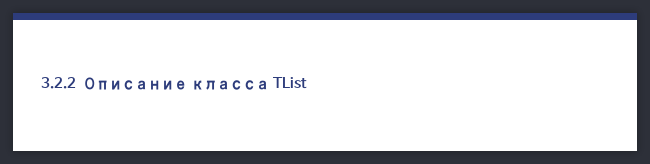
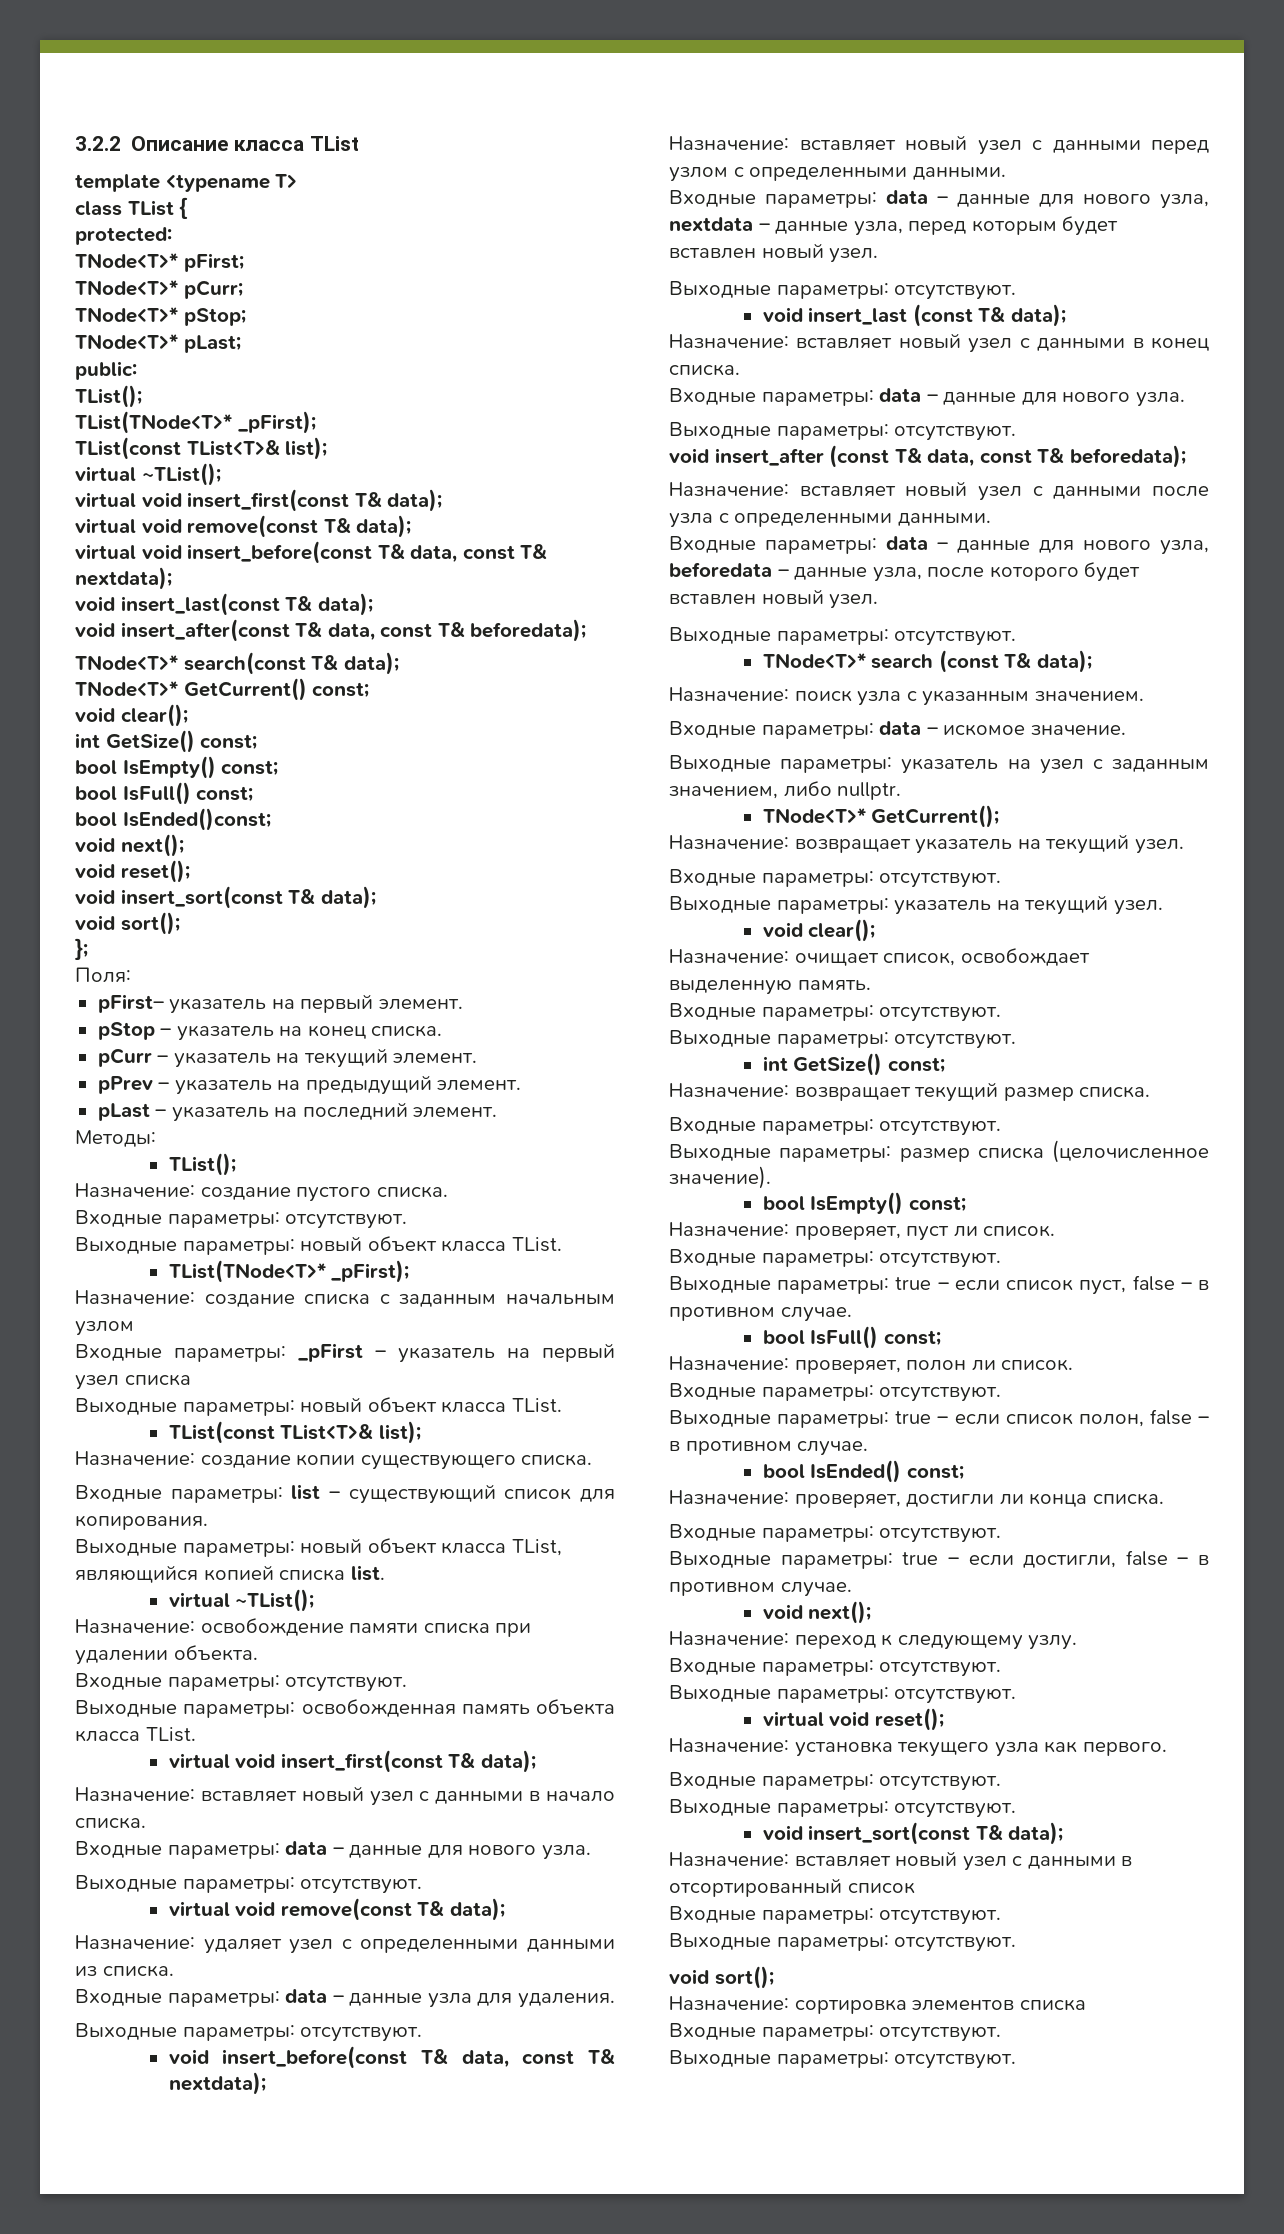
(307, 83) none -> [75,174,298,192] [75,197,189,219] [75,227,172,245] [75,253,244,272] [75,280,243,299] [75,307,246,326] [75,334,241,353] [75,361,137,380] [75,385,142,408] [75,411,316,434] [75,437,328,460] [75,463,221,486] [75,489,443,512] [75,515,412,538] [75,541,548,564] [75,567,172,590] [75,593,373,616] [75,619,587,642] [75,652,399,675] [75,678,370,701] [75,704,188,727] [75,730,258,753] [75,756,279,779] [75,782,254,805] [75,808,271,831] [75,834,184,857] [75,860,190,883] [75,886,376,909] [75,912,180,935] [75,938,88,960] [75,967,131,983] [97,994,463,1014] [97,1022,443,1041] [97,1048,478,1068] [97,1075,522,1095] [97,1102,498,1122] [75,1130,156,1147] [168,1153,236,1176] [75,1183,448,1202] [75,1210,408,1229] [75,1236,562,1255] [168,1260,410,1283] [75,1290,616,1307] [75,1321,134,1336] [75,1343,615,1363] [75,1374,191,1390] [75,1397,562,1416] [168,1421,421,1444] [75,1451,593,1470] [75,1484,615,1504] [75,1515,208,1530] [75,1538,562,1557] [75,1565,385,1583] [168,1589,315,1612] [75,1618,532,1637] [75,1645,258,1665] [75,1673,408,1692] [75,1699,615,1718] [75,1727,196,1742] [168,1750,536,1773] [75,1786,615,1806] [75,1817,146,1829] [75,1841,591,1860] [75,1875,423,1894] [168,1898,505,1921] [75,1935,616,1954] [75,1965,174,1977] [75,1989,615,2008] [75,2023,423,2042] [168,2046,615,2069] [168,2072,266,2095] [669,135,1209,155] [669,167,1006,182] [669,190,1209,209] [669,216,1119,236] [669,243,879,263] [669,281,1017,300] [762,304,1066,327] [669,333,1209,353] [669,364,740,376] [669,388,1185,407] [669,422,1017,441] [669,445,1186,468] [669,481,1209,501] [669,513,991,528] [669,536,1209,555] [669,562,1141,582] [669,589,879,609] [669,627,1017,646] [762,650,1092,673] [669,687,1144,706] [669,721,1126,739] [669,755,1209,774] [669,781,902,800] [762,805,1000,828] [669,834,1184,854] [669,869,1002,888] [669,895,1163,915] [762,919,876,942] [669,948,1090,966] [669,980,871,995] [669,1003,1002,1022] [669,1030,1017,1049] [762,1053,945,1076] [669,1082,1151,1102] [669,1117,1002,1136] [669,1140,1209,1163] [669,1166,771,1189] [762,1192,966,1215] [669,1222,1056,1241] [669,1249,1002,1268] [669,1275,1209,1295] [669,1307,852,1322] [762,1326,941,1349] [669,1356,1074,1374] [669,1383,1002,1402] [669,1409,1209,1428] [669,1441,869,1456] [762,1460,964,1483] [669,1490,1164,1508] [669,1524,1002,1543] [669,1550,1209,1569] [669,1582,852,1597] [762,1601,872,1624] [669,1631,1078,1650] [669,1658,1002,1677] [669,1685,1017,1704] [762,1708,944,1731] [669,1738,1167,1757] [669,1772,1002,1791] [669,1799,1017,1818] [762,1822,1064,1845] [669,1851,1133,1871] [669,1878,915,1897] [669,1906,1002,1925] [669,1933,1017,1952] [669,1966,774,1989] [669,1996,1086,2014] [669,2023,1002,2042] [669,2050,1017,2069] // template <typename T> // class TList { // protected: // TNode<T>* pFirst; // TNode<T>* pCurr; // TNode<T>* pStop; // TNode<T>* pLast; // public: // TList(); // TList(TNode<T>* _pFirst); // TList(const TList<T>& list); // virtual ~TList(); // virtual void insert_first(const T& data); // virtual void remove(const T& data); // virtual void insert_before(const T& data, const T& nextdata); // void insert_last(const T& data); // void insert_after(const T& data, const T& beforedata); // TNode<T>* search(const T& data); // TNode<T>* GetCurrent() const; // void clear(); // int GetSize() const; // bool IsEmpty() const; // bool IsFull() const; // bool IsEnded()const; // void next(); // void reset(); // void insert_sort(const T& data); // void sort(); // }; // Поля: // pFirst– указатель на первый элемент. // pStop – указатель на конец списка. // pCurr – указатель на текущий элемент. // pPrev – указатель на предыдущий элемент. // pLast – указатель на последний элемент. // Методы: // TList(); // Назначение: создание пустого списка. // Входные параметры: отсутствуют. // Выходные параметры: новый объект класса TList. // TList(TNode<T>* _pFirst); // Назначение: создание списка с заданным начальным узлом // Входные параметры: _pFirst – указатель на первый узел списка // Выходные параметры: новый объект класса TList. // TList(const TList<T>& list); // Назначение: создание копии существующего списка. // Входные параметры: list – существующий список для копирования. // Выходные параметры: новый объект класса TList, являющийся копией списка list. // virtual ~TList(); // Назначение: освобождение памяти списка при удалении объекта. // Входные параметры: отсутствуют. // Выходные параметры: освобожденная память объекта класса TList. // virtual void insert_first(const T& data); // Назначение: вставляет новый узел с данными в начало списка. // Входные параметры: data – данные для нового узла. // Выходные параметры: отсутствуют. // virtual void remove(const T& data); // Назначение: удаляет узел с определенными данными из списка. // Входные параметры: data – данные узла для удаления. // Выходные параметры: отсутствуют. // void insert_before(const T& data, const T& nextdata); // Назначение: вставляет новый узел с данными перед узлом с определенными данными. // Входные параметры: data – данные для нового узла, nextdata – данные узла, перед которым будет вставлен новый узел. // Выходные параметры: отсутствуют. // void insert_last (const T& data); // Назначение: вставляет новый узел с данными в конец списка. // Входные параметры: data – данные для нового узла. // Выходные параметры: отсутствуют. // void insert_after (const T& data, const T& beforedata); // Назначение: вставляет новый узел с данными после узла с определенными данными. // Входные параметры: data – данные для нового узла, beforedata – данные узла, после которого будет вставлен новый узел. // Выходные параметры: отсутствуют. // TNode<T>* search (const T& data); // Назначение: поиск узла с указанным значением. // Входные параметры: data – искомое значение. // Выходные параметры: указатель на узел с заданным значением, либо nullptr. // TNode<T>* GetCurrent(); // Назначение: возвращает указатель на текущий узел. // Входные параметры: отсутствуют. // Выходные параметры: указатель на текущий узел. // void clear(); // Назначение: очищает список, освобождает выделенную память. // Входные параметры: отсутствуют. // Выходные параметры: отсутствуют. // int GetSize() const; // Назначение: возвращает текущий размер списка. // Входные параметры: отсутствуют. // Выходные параметры: размер списка (целочисленное значение). // bool IsEmpty() const; // Назначение: проверяет, пуст ли список. // Входные параметры: отсутствуют. // Выходные параметры: true – если список пуст, false – в противном случае. // bool IsFull() const; // Назначение: проверяет, полон ли список. // Входные параметры: отсутствуют. // Выходные параметры: true – если список полон, false – в противном случае. // bool IsEnded() const; // Назначение: проверяет, достигли ли конца списка. // Входные параметры: отсутствуют. // Выходные параметры: true – если достигли, false – в противном случае. // void next(); // Назначение: переход к следующему узлу. // Входные параметры: отсутствуют. // Выходные параметры: отсутствуют. // virtual void reset(); // Назначение: установка текущего узла как первого. // Входные параметры: отсутствуют. // Выходные параметры: отсутствуют. // void insert_sort(const T& data); // Назначение: вставляет новый узел с данными в отсортированный список // Входные параметры: отсутствуют. // Выходные параметры: отсутствуют. // void sort(); // Назначение: сортировка элементов списка // Входные параметры: отсутствуют. // Выходные параметры: отсутствуют.

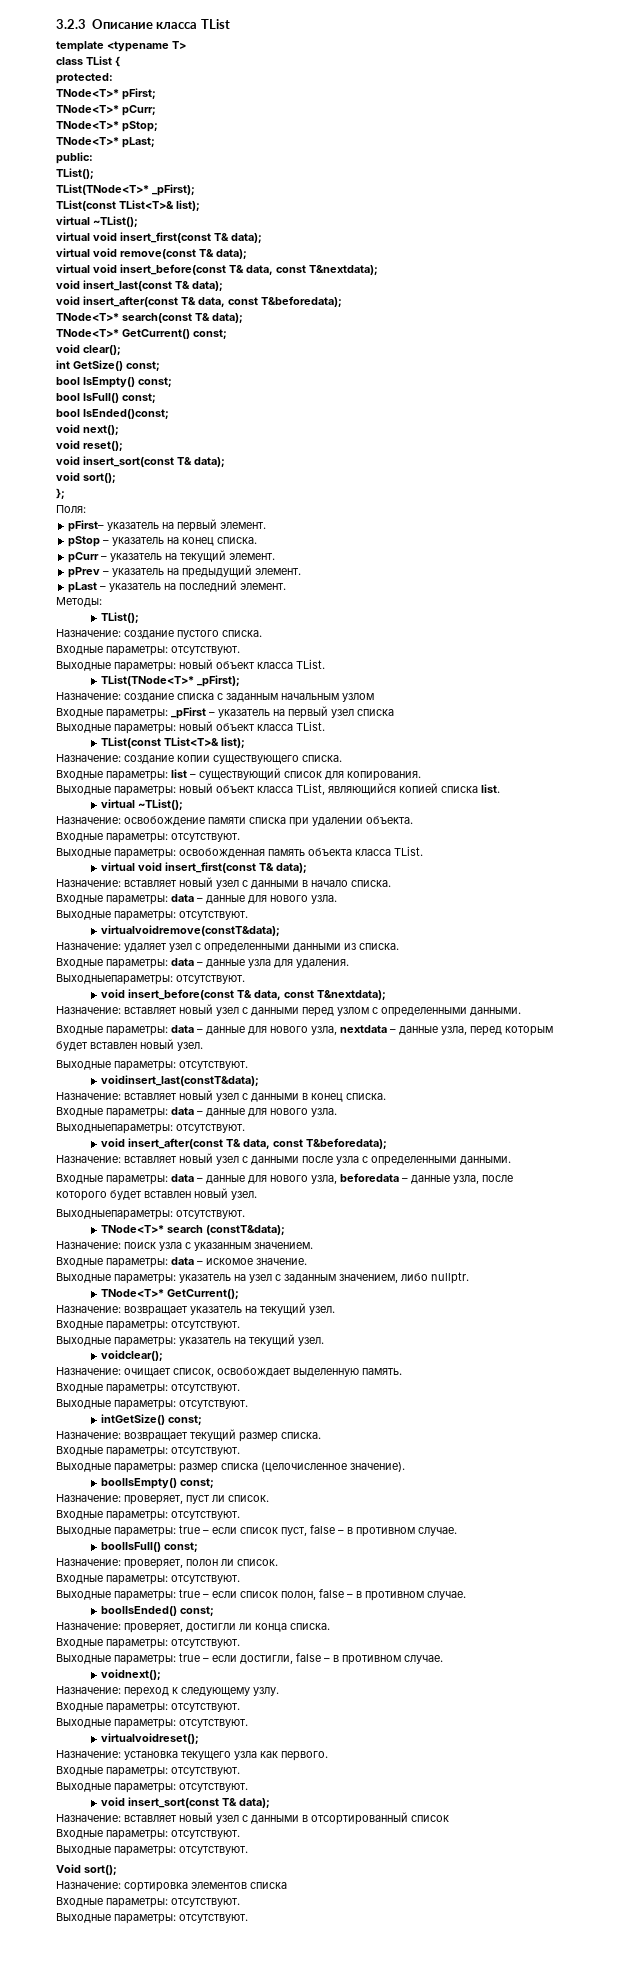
[75,136,121,151] 3.2.2 -> [56,19,86,29] 3.2.3
[520,544,548,559] [75,567,172,590] T& nextdata); -> [309,265,378,275] T&nextdata);
[437,619,587,642] T& beforedata); -> [261,296,342,307] T&beforedata);
[168,1898,505,1921] virtual void remove(const T& data); -> [100,925,280,936] virtualvoidremove(constT&data);
[75,2023,295,2041] Выходные параметры: -> [56,974,173,985] Выходныепараметры:
[588,2049,615,2064] [168,2072,266,2095] T& nextdata); -> [316,990,386,1000] T&nextdata);
[762,304,1066,327] void insert_last (const T& data); -> [100,1075,259,1086] voidinsert_last(constT&data);
[669,422,1017,441] [669,445,1186,468] Выходные параметры: отсутствуют. // void insert_after (const T& data, const T& beforedata); -> [56,1123,245,1134] [100,1138,387,1149] Выходныепараметры: отсутствуют. // void insert_after(const T& data, const T&beforedata);
[669,627,889,645] Выходные параметры: -> [56,1209,173,1220] Выходныепараметры:
[938,650,1092,673] (const T& data); -> [205,1225,285,1235] (constT&data);
[762,919,876,942] void clear(); -> [100,1350,163,1361] voidclear();
[762,1053,883,1076] int GetSize() -> [100,1414,165,1425] intGetSize()
[762,1192,904,1215] bool IsEmpty() -> [100,1478,177,1489] boolIsEmpty()
[762,1326,879,1349] bool IsFull() -> [100,1542,161,1552] boolIsFull()
[762,1460,902,1483] bool IsEnded() -> [100,1606,177,1616] boolIsEnded()
[762,1601,872,1624] void next(); -> [100,1669,161,1680] voidnext();
[762,1708,944,1731] virtual void reset(); -> [100,1733,199,1744] virtualvoidreset();
[669,1969,709,1984] void -> [56,1864,81,1873] Void

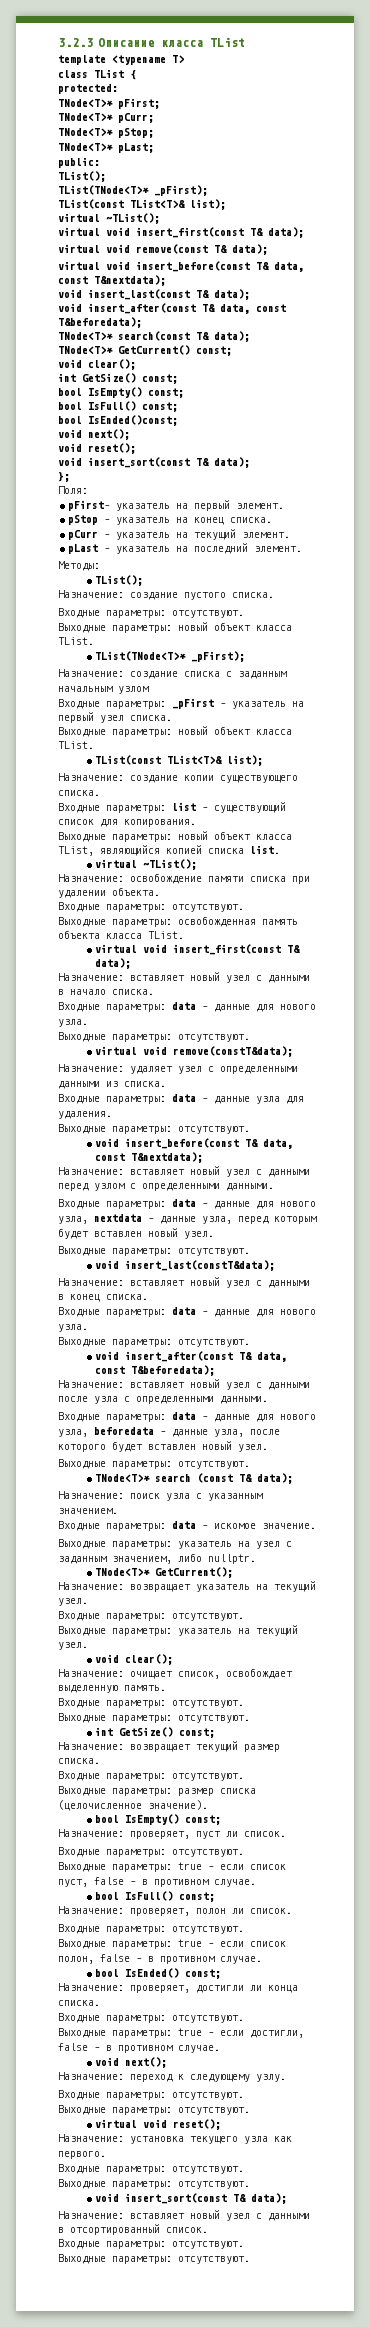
[56,472,116,483] // void sort(); -> (250, 462) none
[68,565,302,578] // pPrev – указатель на предыдущий элемент. -> (290, 535) none
[357,709,394,716] списка -> [130,715,172,721] списка.
[100,925,280,936] virtualvoidremove(constT&data); -> [94,1046,293,1057] virtual void remove(constT&data);
[56,974,173,985] Выходныепараметры: -> [58,1124,172,1134] Выходные параметры:
[100,1075,259,1086] voidinsert_last(constT&data); -> [94,1260,275,1271] void insert_last(constT&data);
[56,1123,173,1134] Выходныепараметры: -> [58,1337,172,1347] Выходные параметры:
[56,1209,173,1220] Выходныепараметры: -> [58,1459,172,1469] Выходные параметры:
[205,1225,285,1235] (constT&data); -> [196,1473,293,1484] (const T& data);
[100,1350,163,1361] voidclear(); -> [94,1654,173,1665] void clear();
[100,1414,165,1425] intGetSize() -> [94,1727,173,1737] int GetSize()
[100,1478,177,1489] boolIsEmpty() -> [94,1814,179,1825] bool IsEmpty()
[100,1542,161,1552] boolIsFull() -> [94,1891,173,1901] bool IsFull()
[100,1606,177,1616] boolIsEnded() -> [94,1968,179,1978] bool IsEnded()
[100,1669,161,1680] voidnext(); -> [94,2057,167,2068] void next();
[100,1733,199,1744] virtualvoidreset(); -> [94,2119,221,2130] virtual void reset();
[411,1815,449,1822] [56,1829,240,1840] [56,1845,248,1856] [56,1864,117,1875] [56,1881,287,1892] [56,1897,240,1908] [56,1913,248,1924] список // Входные параметры: отсутствуют. // Выходные параметры: отсутствуют. // Void sort(); // Назначение: сортировка элементов списка // Входные параметры: отсутствуют. // Выходные параметры: отсутствуют. -> [166,2227,208,2233] [58,2239,244,2249] [58,2254,250,2264] список. // Входные параметры: отсутствуют. // Выходные параметры: отсутствуют.

